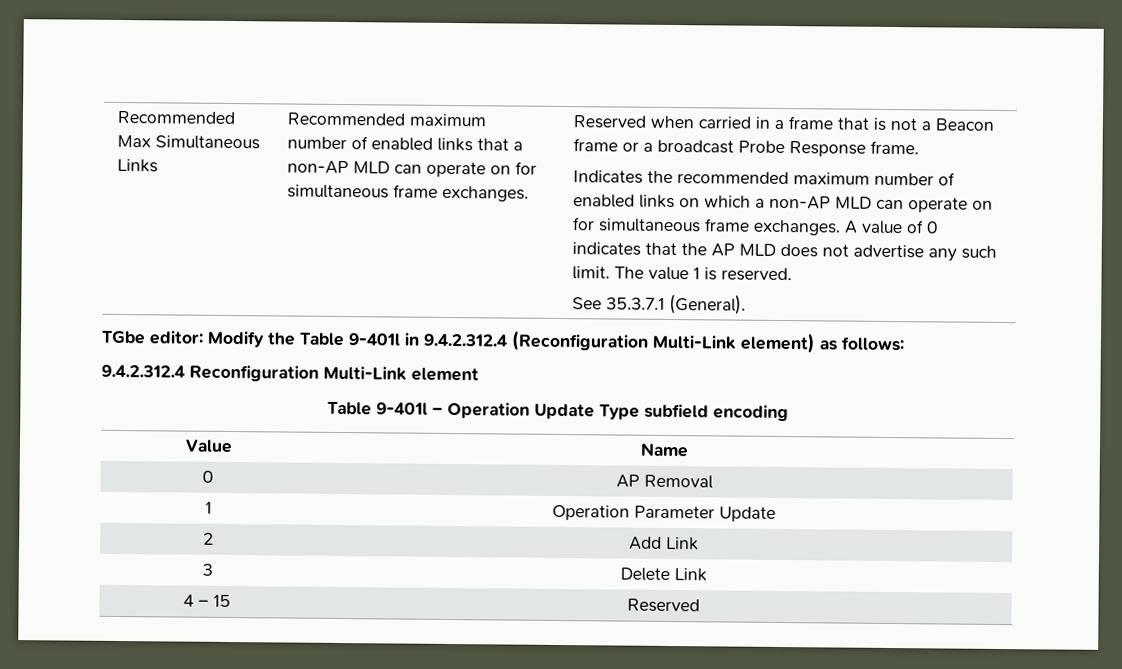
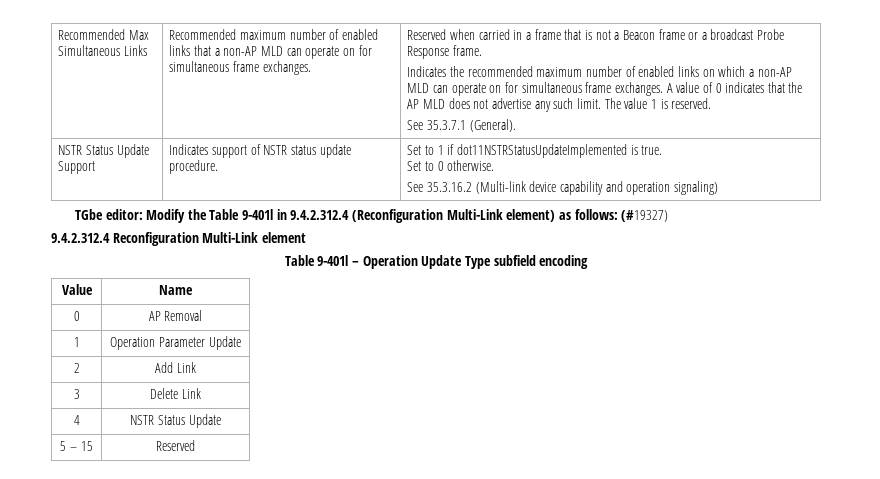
(746, 304) none -> [58,144,149,158] [58,161,96,174] [169,144,351,158] [169,160,219,174] [407,144,663,158] [407,160,495,171] [407,181,718,195] // NSTR Status Update Support | Indicates support of NSTR status update procedure. | Set to 1 if dot11NSTRStatusUpdateImplemented is true. // Set to 0 otherwise. // See 35.3.16.2 (Multi-link device capability and operation signaling)
(904, 344) none -> [621,210,669,222] (#19327)
(194, 600) none -> [130,414,221,428] [60,441,67,451] | NSTR Status Update // 5

